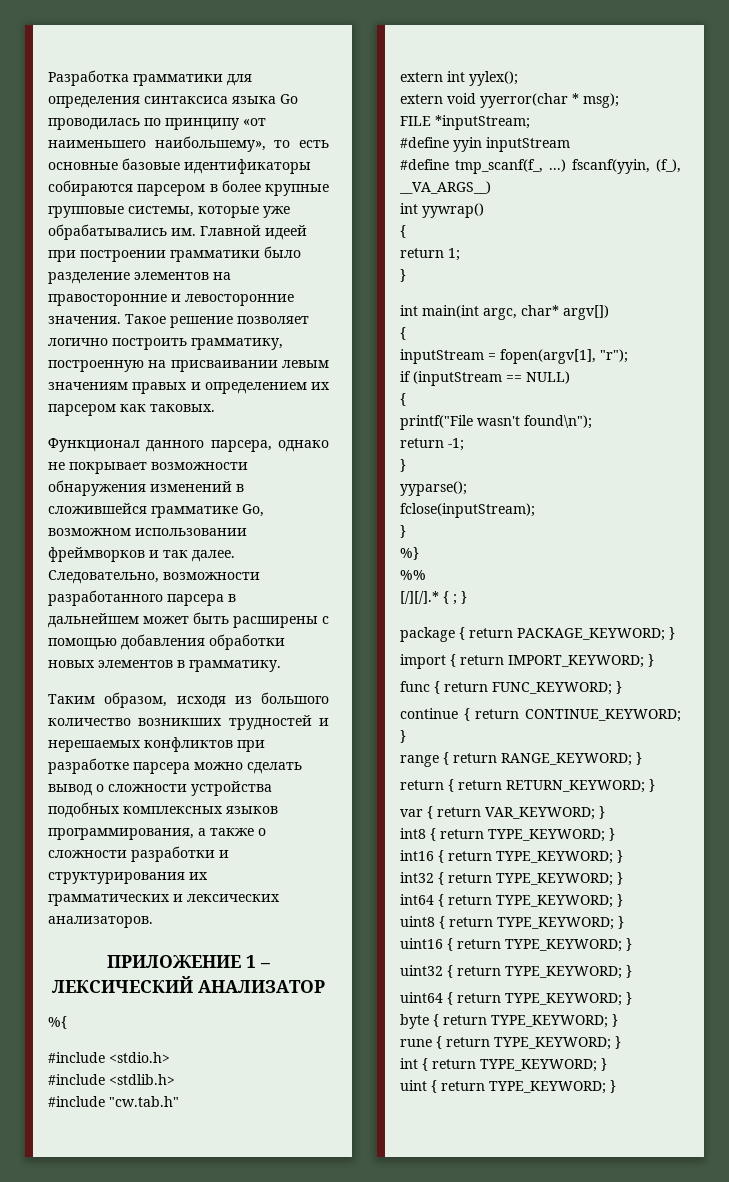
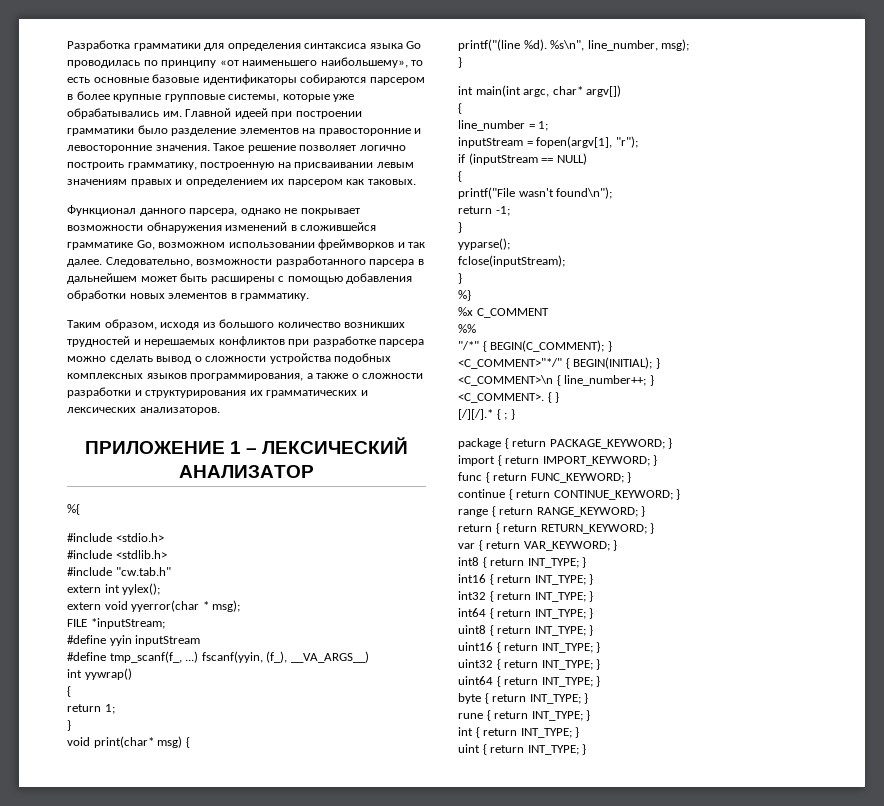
(406, 275) none -> [67,736,190,748] [458,39,690,51] [458,57,462,68] // void print(char* msg) { // printf("(line %d). %s\n", line_number, msg); // }
(406, 333) none -> [458,120,549,131] // line_number = 1;
(419, 553) none -> [458,307,549,318] // %x C_COMMENT
(426, 575) none -> [458,340,612,352] [458,357,660,369] [458,375,654,386] [458,392,560,403] // "/*" { BEGIN(C_COMMENT); } // <C_COMMENT>"*/" { BEGIN(INITIAL); } // <C_COMMENT>\n { line_number++; } // <C_COMMENT>. { }
[488,829,605,842] TYPE_KEYWORD; -> [527,558,579,568] INT_TYPE;
[496,851,613,864] TYPE_KEYWORD; -> [534,575,586,585] INT_TYPE;
[496,873,613,886] TYPE_KEYWORD; -> [534,592,586,602] INT_TYPE;
[496,895,613,908] TYPE_KEYWORD; -> [534,609,586,619] INT_TYPE;
[497,917,614,930] TYPE_KEYWORD; -> [534,626,586,636] INT_TYPE;
[505,939,622,952] TYPE_KEYWORD; -> [541,643,593,653] INT_TYPE;
[505,966,622,979] TYPE_KEYWORD; -> [541,660,593,670] INT_TYPE;
[505,993,622,1006] TYPE_KEYWORD; -> [541,677,593,687] INT_TYPE;
[491,1015,608,1028] TYPE_KEYWORD; -> [529,694,581,704] INT_TYPE;
[494,1037,611,1050] TYPE_KEYWORD; -> [531,711,583,721] INT_TYPE;
[480,1059,597,1072] TYPE_KEYWORD; -> [520,728,572,738] INT_TYPE;
[489,1081,606,1094] TYPE_KEYWORD; -> [527,745,579,755] INT_TYPE;

